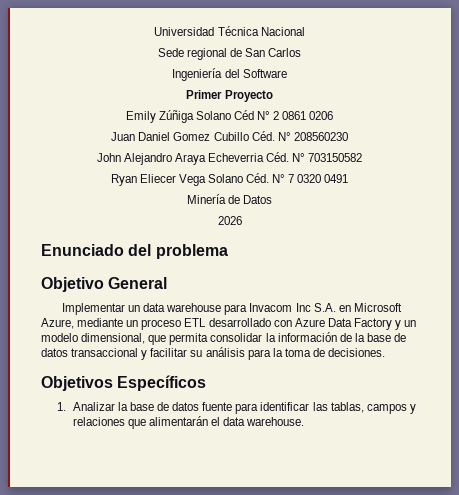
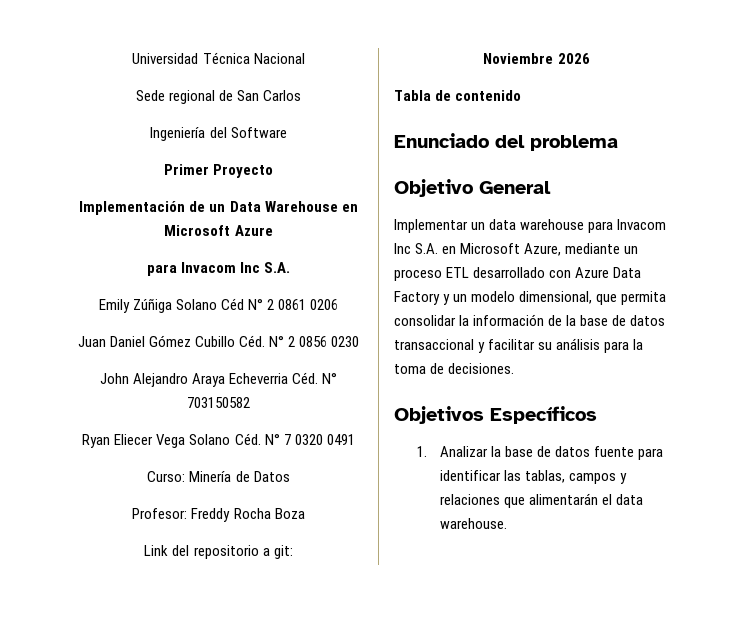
(273, 96) none -> [79,201,358,215] [164,225,273,236] [146,262,291,276] // Implementación de un Data Warehouse en Microsoft Azure // para Invacom Inc S.A.
[173,132,211,141] Gomez -> [148,335,191,347] Gómez
[293,132,348,141] 208560230 -> [288,336,360,347] 2 0856 0230
(349, 178) none -> [147,471,186,482] Curso:
[217,216,242,225] 2026 -> [132,508,305,522] [144,545,293,559] [483,53,590,64] [394,90,522,101] Profesor: Freddy Rocha Boza // Link del repositorio a git: // Noviembre 2026 // Tabla de contenido

